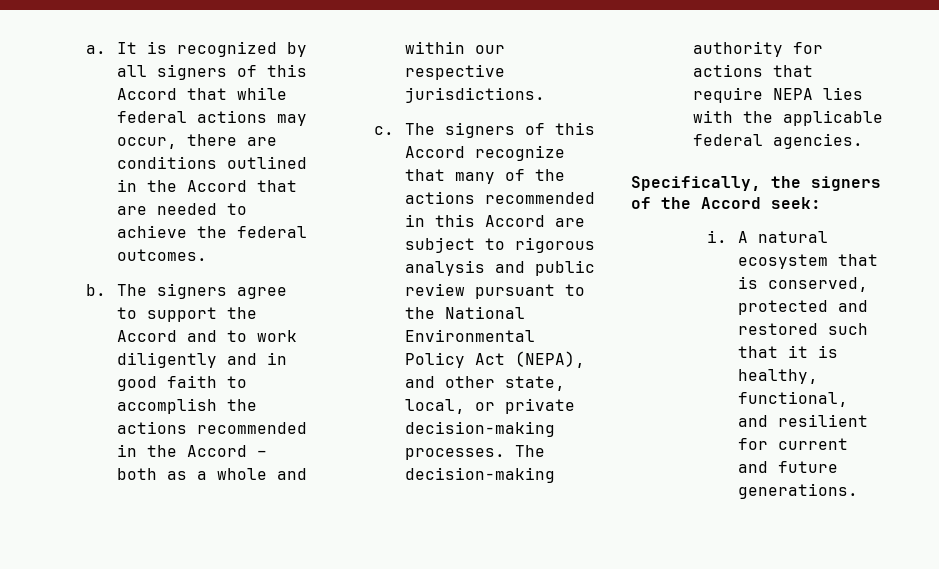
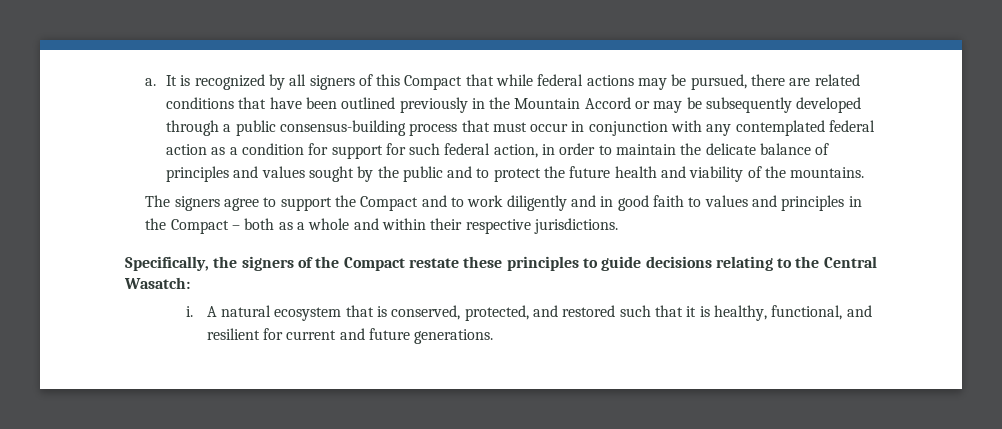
[116,88,177,100] Accord -> [404,75,463,90] Compact
[116,134,277,149] [116,156,307,169] [116,179,297,192] [116,203,247,215] [116,225,307,238] [116,249,207,261] [85,284,106,296] occur, there are conditions outlined in the Accord that are needed to achieve the federal outcomes. // b. -> [671,74,860,90] [165,97,862,113] [165,120,876,136] [165,143,830,159] [165,166,865,182] be pursued, there are related conditions that have been outlined previously in the Mountain Accord or may be subsequently developed through a public consensus-building process that must occur in conjunction with any contemplated federal action as a condition for support for such federal action, in order to maintain the delicate balance of principles and values sought by the public and to protect the future health and viability of the mountains. //
[116,330,177,342] Accord -> [360,196,419,211] Compact
[116,398,257,414] [116,421,307,434] [116,444,247,457] accomplish the actions recommended in the Accord -> [704,195,862,211] [145,218,229,234] values and principles in the Compact
[474,45,505,54] our -> [430,218,463,230] their
[373,122,595,138] [404,145,565,161] [404,169,565,184] [404,191,595,204] [404,214,585,227] [404,237,595,253] [404,260,595,276] [404,283,585,299] [404,306,525,319] [404,329,535,342] [404,351,585,368] [404,376,565,391] [404,398,575,414] [404,421,555,437] [404,445,545,460] [404,467,555,483] [692,41,823,57] [692,64,813,77] [692,87,863,103] [692,110,883,126] [692,133,863,149] // c. The signers of this Accord recognize that many of the actions recommended in this Accord are subject to rigorous analysis and public review pursuant to the National Environmental Policy Act (NEPA), and other state, local, or private decision-making processes. The decision-making authority for actions that require NEPA lies with the applicable federal agencies. -> (618, 226) none
[701,197,821,209] Accord seek: -> [343,256,877,271] [124,277,190,289] Compact restate these principles to guide decisions relating to the Central Wasatch:
[737,300,828,315] protected -> [464,305,529,321] protected,

